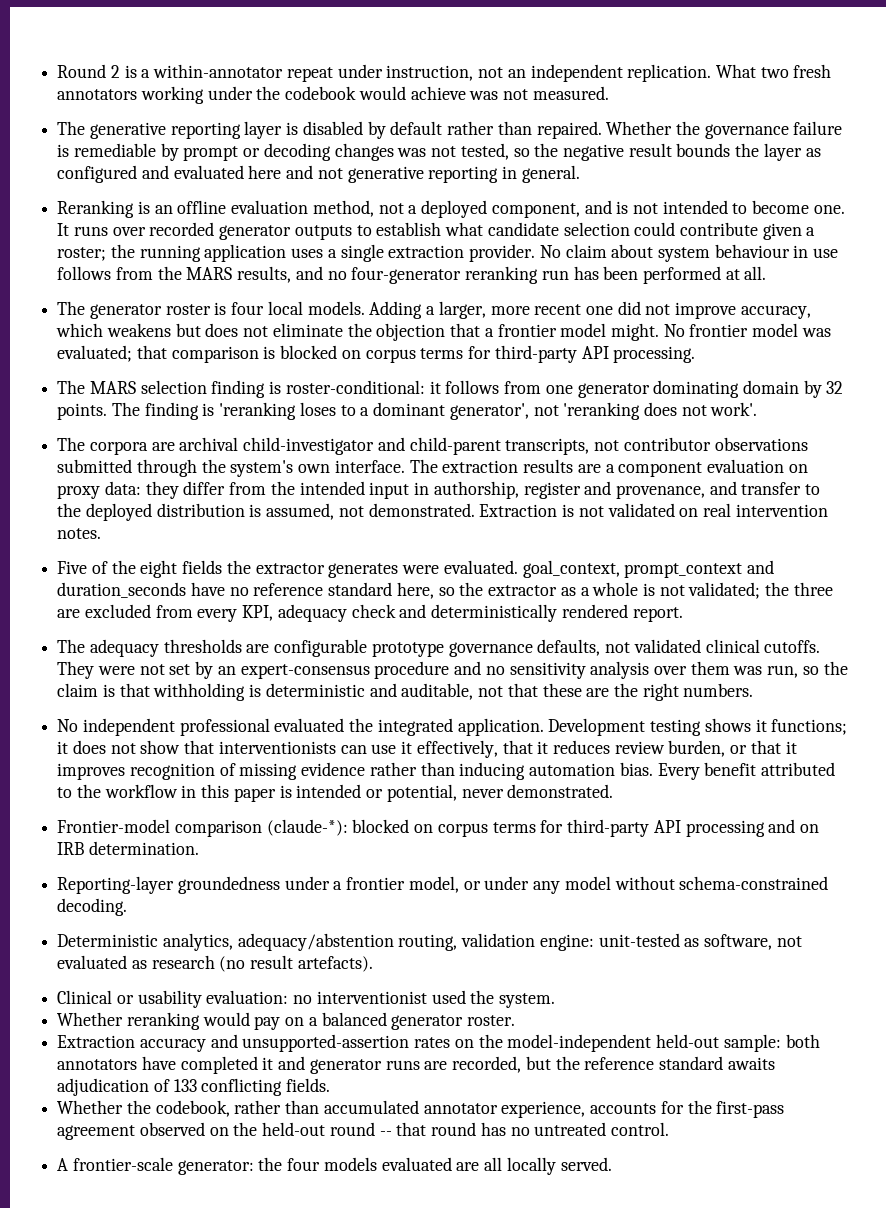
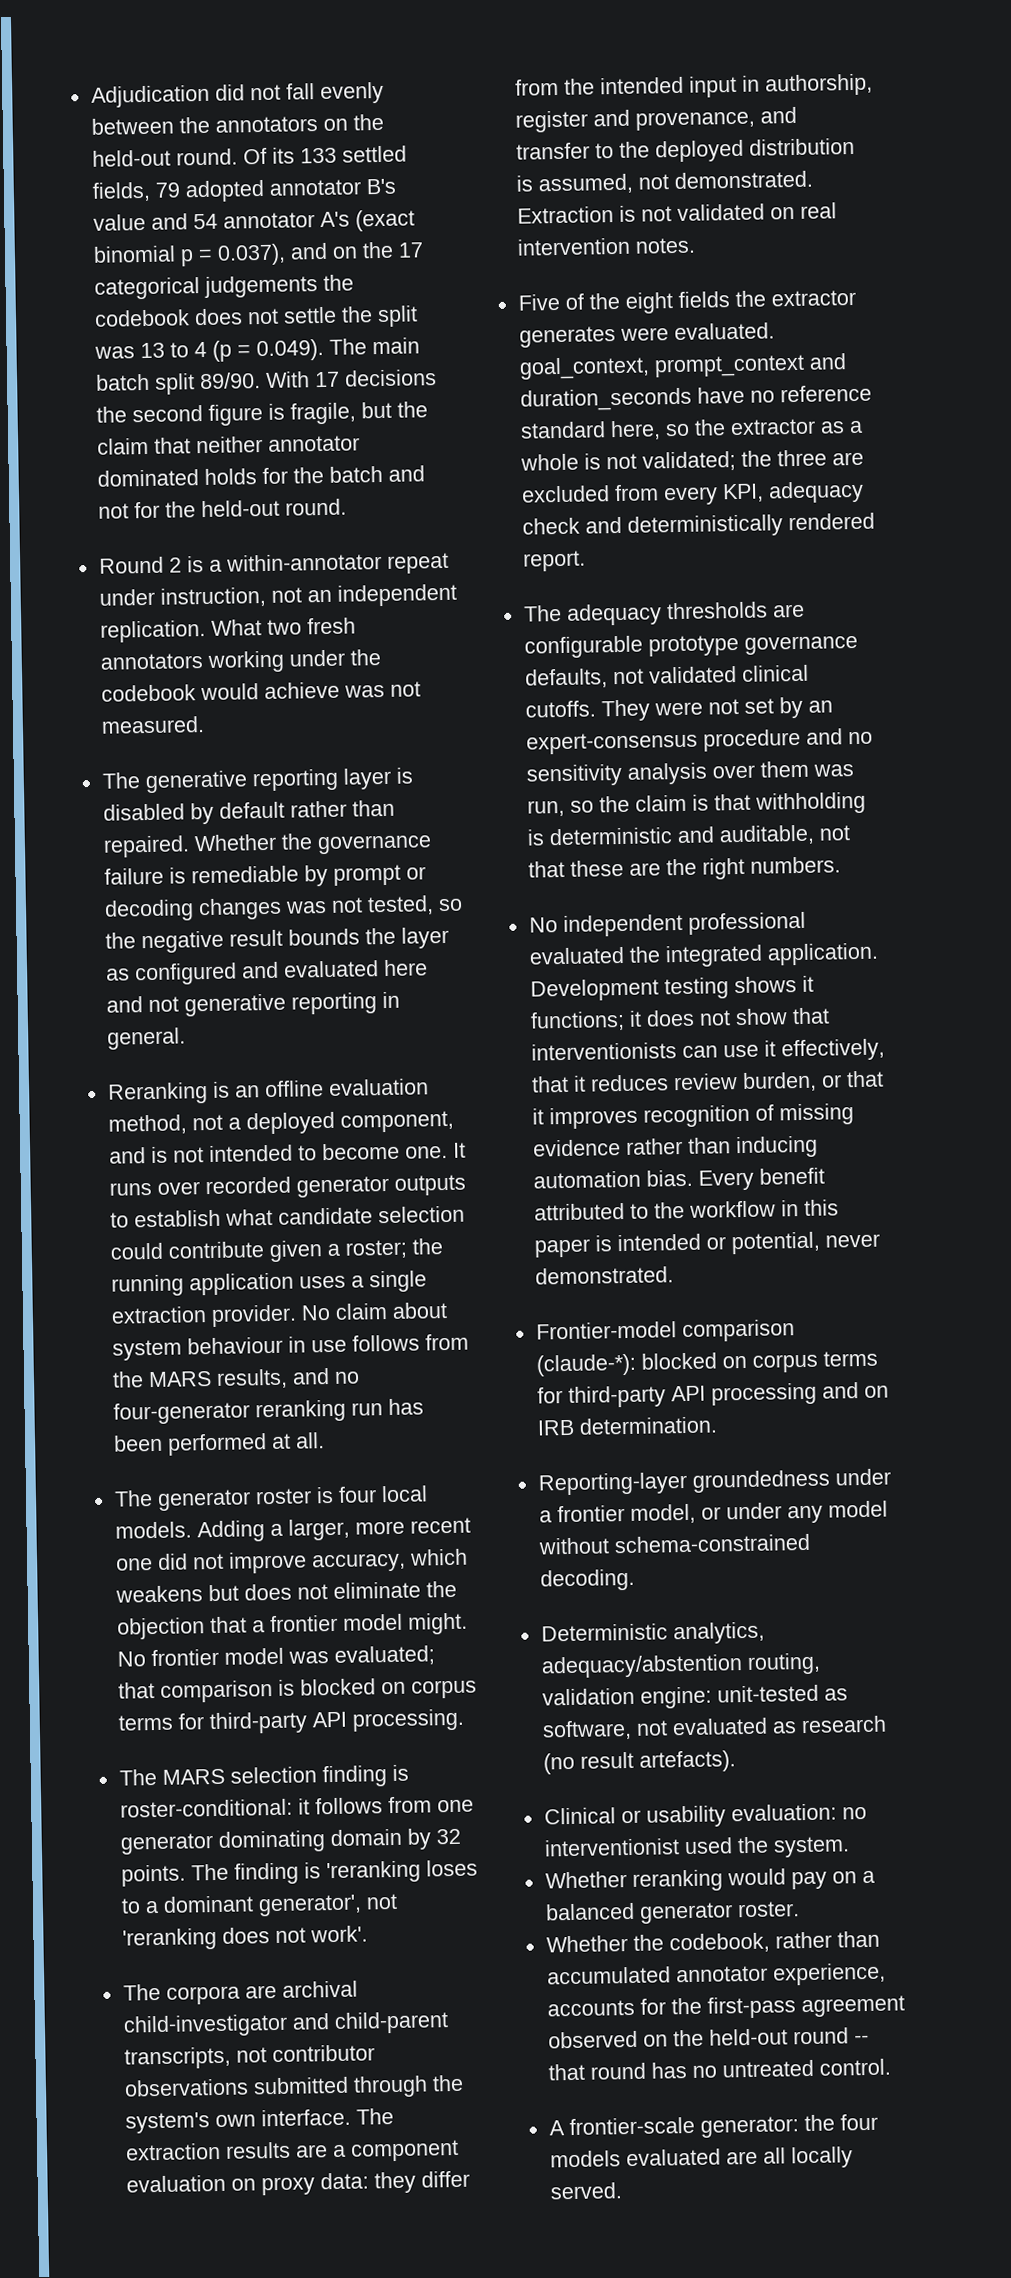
(57, 71) none -> [90,81,384,108] [90,113,384,135] [91,145,407,167] [91,178,396,203] [92,209,415,232] [92,241,424,267] [93,274,354,300] [93,305,418,328] [93,337,420,362] [95,369,437,395] [95,401,428,426] [96,435,360,455] [96,465,425,487] [97,498,347,519] Adjudication did not fall evenly between the annotators on the held-out round. Of its 133 settled fields, 79 adopted annotator B's value and 54 annotator A's (exact binomial p = 0.037), and on the 17 categorical judgements the codebook does not settle the split was 13 to 4 (p = 0.049). The main batch split 89/90. With 17 decisions the second figure is fragile, but the claim that neither annotator dominated holds for the batch and not for the held-out round. //
[57,1034,820,1052] [57,1056,775,1074] [57,1078,331,1096] // Extraction accuracy and unsupported-assertion rates on the model-independent held-out sample: both annotators have completed it and generator runs are recorded, but the reference standard awaits adjudication of 133 conflicting fields. -> (800, 1909) none

